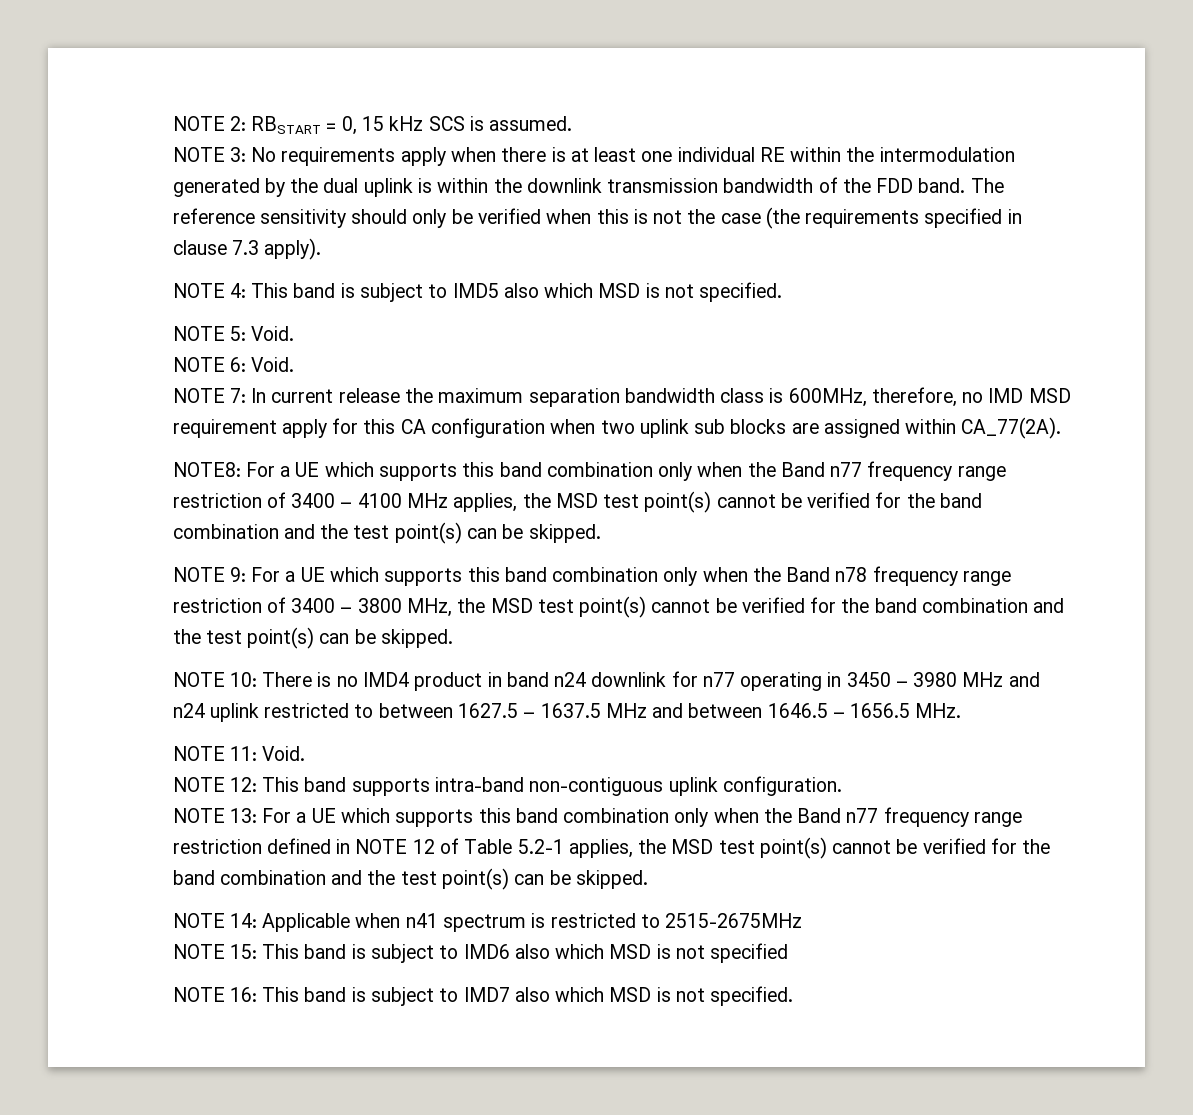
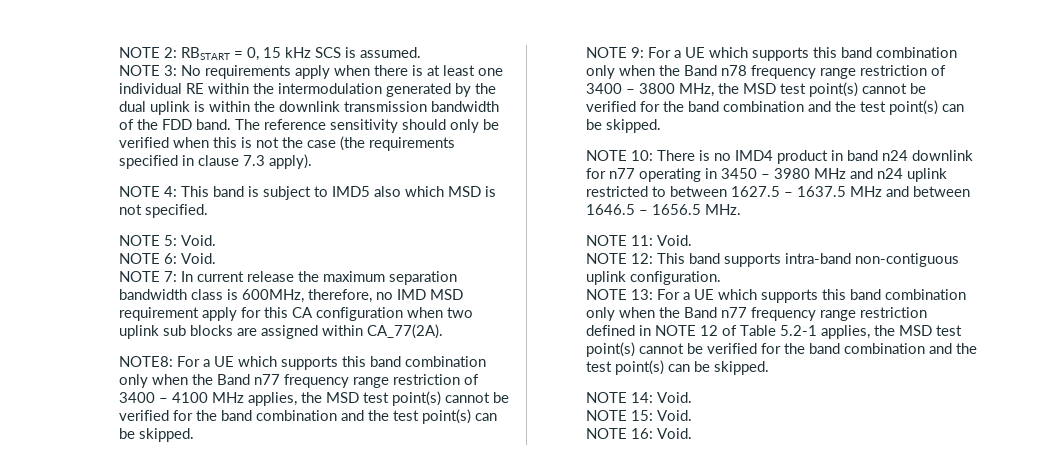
[262,913,803,932] [172,943,789,963] [172,986,794,1006] Applicable when n41 spectrum is restricted to 2515-2675MHz // NOTE 15: This band is subject to IMD6 also which MSD is not specified // NOTE 16: This band is subject to IMD7 also which MSD is not specified. -> [657,392,693,403] [586,410,693,421] [586,428,693,439] Void. // NOTE 15: Void. // NOTE 16: Void.

